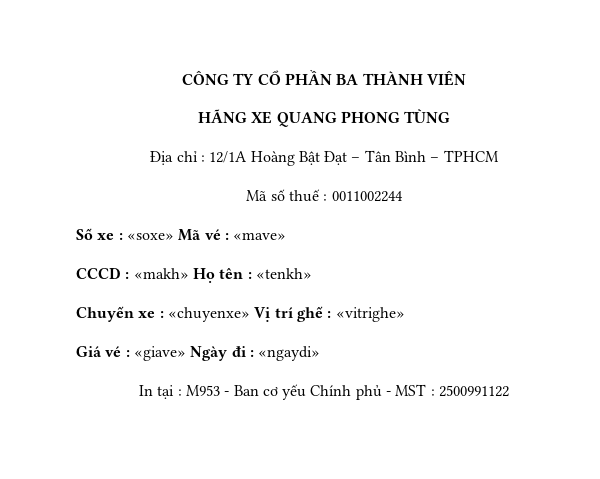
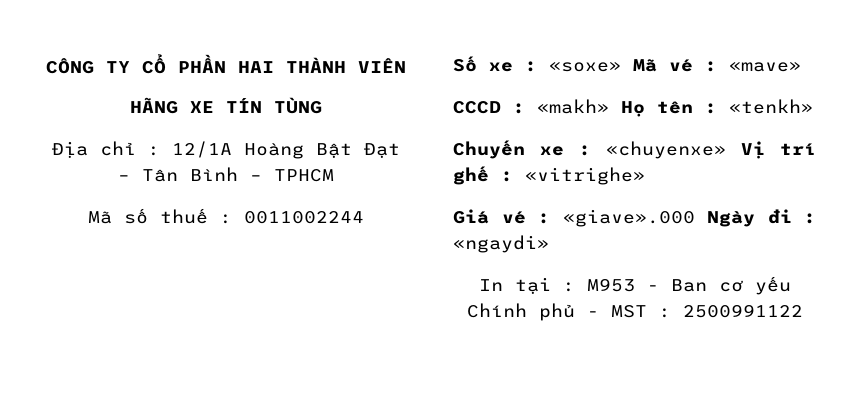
[336,74,359,85] BA -> [237,61,274,73] HAI
[276,111,400,127] QUANG PHONG -> [225,98,262,113] TÍN
[133,346,186,361] «giave» -> [562,209,695,227] «giave».000

